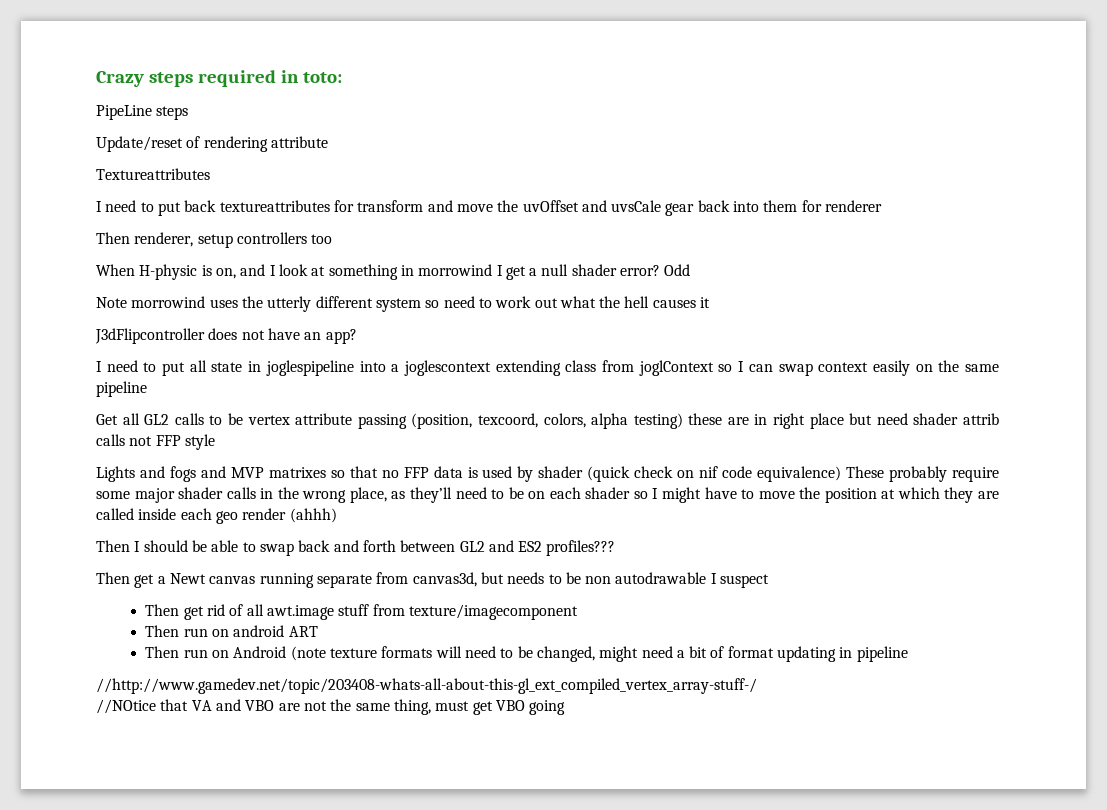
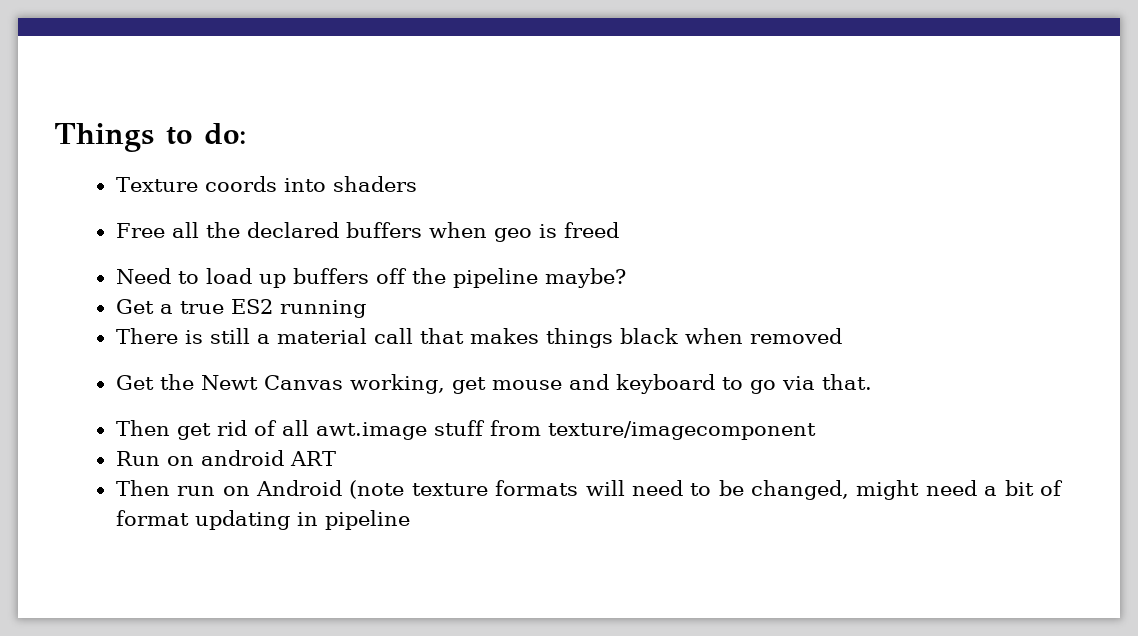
[96,70,342,87] [96,105,189,120] [96,136,328,152] [96,168,210,180] [96,200,883,216] [96,232,333,248] [96,264,691,280] [96,296,711,312] [95,328,357,344] [96,360,999,376] [96,381,147,397] [96,413,1000,429] [96,434,215,450] [96,466,999,482] [96,487,999,503] [96,508,337,524] [96,540,616,556] [96,572,770,588] Crazy steps required in toto: // PipeLine steps // Update/reset of rendering attribute // Textureattributes // I need to put back textureattributes for transform and move the uvOffset and uvsCale gear back into them for renderer // Then renderer, setup controllers too // When H-physic is on, and I look at something in morrowind I get a null shader error? Odd // Note morrowind uses the utterly different system so need to work out what the hell causes it // J3dFlipcontroller does not have an app? // I need to put all state in joglespipeline into a joglescontext extending class from joglContext so I can swap context easily on the same pipeline // Get all GL2 calls to be vertex attribute passing (position, texcoord, colors, alpha testing) these are in right place but need shader attrib calls not FFP style // Lights and fogs and MVP matrixes so that no FFP data is used by shader (quick check on nif code equivalence) These probably require some major shader calls in the wrong place, as they’ll need to be on each shader so I might have to move the position at which they are called inside each geo render (ahhh) // Then I should be able to swap back and forth between GL2 and ES2 profiles??? // Then get a Newt canvas running separate from canvas3d, but needs to be non autodrawable I suspect -> [54,123,246,152] [115,176,417,192] [115,222,619,242] [115,268,626,288] [115,299,366,318] [115,328,842,348] [115,374,872,394] Things to do: // Texture coords into shaders // Free all the declared buffers when geo is freed // Need to load up buffers off the pipeline maybe? // Get a true ES2 running // There is still a material call that makes things black when removed // Get the Newt Canvas working, get mouse and keyboard to go via that.
[145,625,208,637] Then run -> [115,451,160,466] Run
[96,678,757,694] [96,699,566,715] // //http://www.gamedev.net/topic/203408-whats-all-about-this-gl_ext_compiled_vertex_array-stuff-/ // //NOtice that VA and VBO are not the same thing, must get VBO going -> (410, 520) none

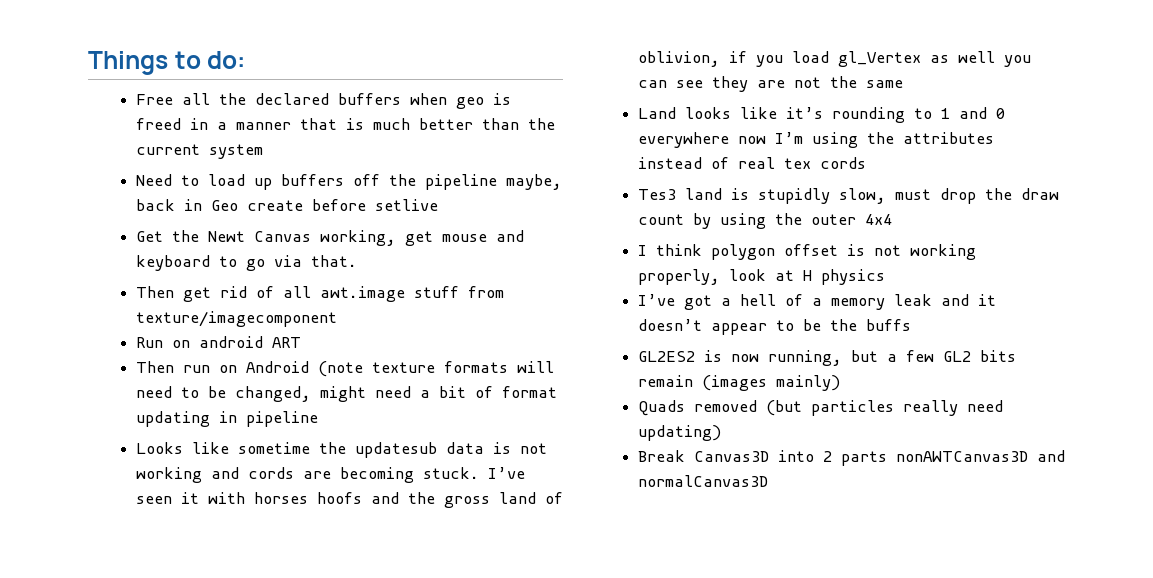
[115,176,417,192] // Texture coords into shaders -> (246, 60) none
(619, 230) none -> [189,118,555,130] [135,144,263,159] in a manner that is much better than the current system
[544,268,626,288] [115,299,366,318] [115,328,842,348] maybe? // Get a true ES2 running // There is still a material call that makes things black when removed -> [505,174,562,190] [135,199,438,211] maybe, back in Geo create before setlive
(410, 520) none -> [135,442,547,458] [135,467,525,483] [135,492,563,508] [637,51,1031,67] [637,76,903,92] [637,107,1005,123] [637,132,994,148] [637,157,866,169] [637,188,1059,204] [637,213,892,229] [637,244,976,260] [637,269,885,285] [637,294,996,310] [637,319,911,335] [637,350,1016,366] [637,375,840,391] [637,400,1003,416] [637,425,721,441] [637,450,1065,466] [637,475,768,487] // Looks like sometime the updatesub data is not working and cords are becoming stuck. I’ve seen it with horses hoofs and the gross land of oblivion, if you load gl_Vertex as well you can see they are not the same // Land looks like it’s rounding to 1 and 0 everywhere now I’m using the attributes instead of real tex cords // Tes3 land is stupidly slow, must drop the draw count by using the outer 4x4 // I think polygon offset is not working properly, look at H physics // I’ve got a hell of a memory leak and it doesn’t appear to be the buffs // GL2ES2 is now running, but a few GL2 bits remain (images mainly) // Quads removed (but particles really need updating) // Break Canvas3D into 2 parts nonAWTCanvas3D and normalCanvas3D

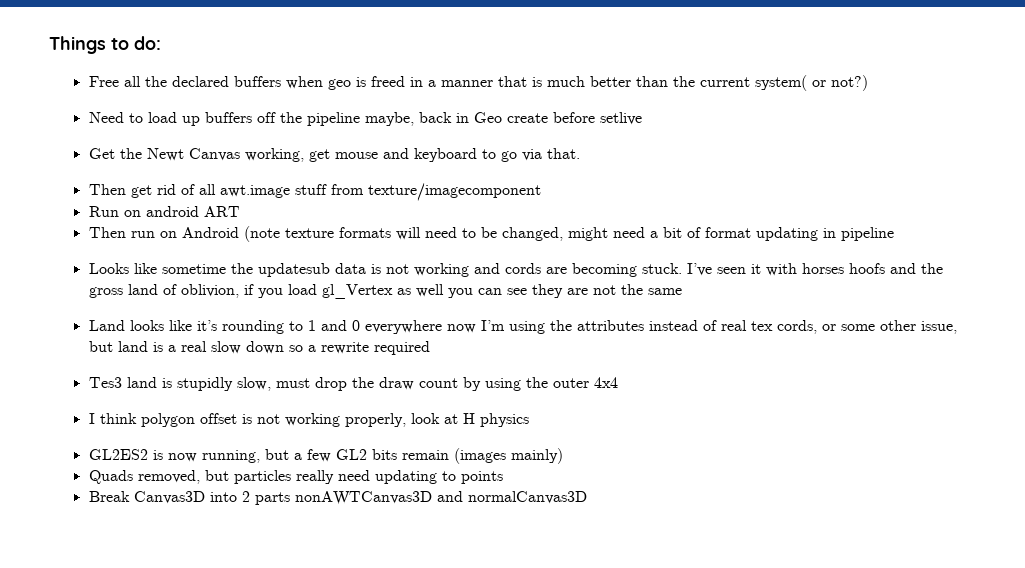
[208,144,263,159] system -> [754,75,868,91] system( or not?)
[819,157,866,169] cords -> [776,320,957,334] [88,341,430,355] cords, or some other issue, but land is a real slow down so a rewrite required
[637,294,996,310] [637,319,911,335] // I’ve got a hell of a memory leak and it doesn’t appear to be the buffs -> (529, 420) none
[693,400,802,416] removed (but -> [137,470,229,484] removed, but
[637,425,721,441] updating) -> [374,470,503,484] updating to points

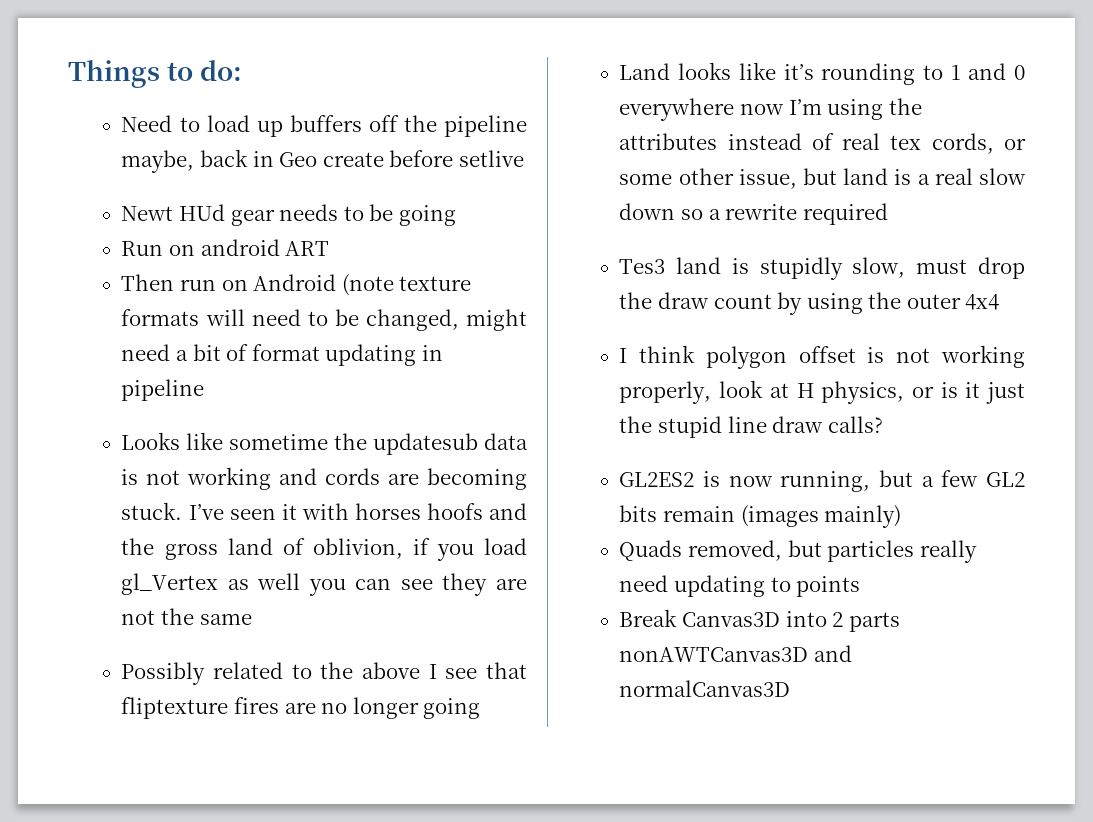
[88,75,868,91] // Free all the declared buffers when geo is freed in a manner that is much better than the current system( or not?) -> (243, 70) none
[88,148,580,162] [88,183,541,201] Get the Newt Canvas working, get mouse and keyboard to go via that. // Then get rid of all awt.image stuff from texture/imagecomponent -> [121,204,456,226] Newt HUd gear needs to be going
(682, 291) none -> [121,662,527,685] [121,697,481,719] // Possibly related to the above I see that fliptexture fires are no longer going
[479,413,529,427] physics -> [821,381,1025,404] [619,416,883,438] physics, or is it just the stupid line draw calls?

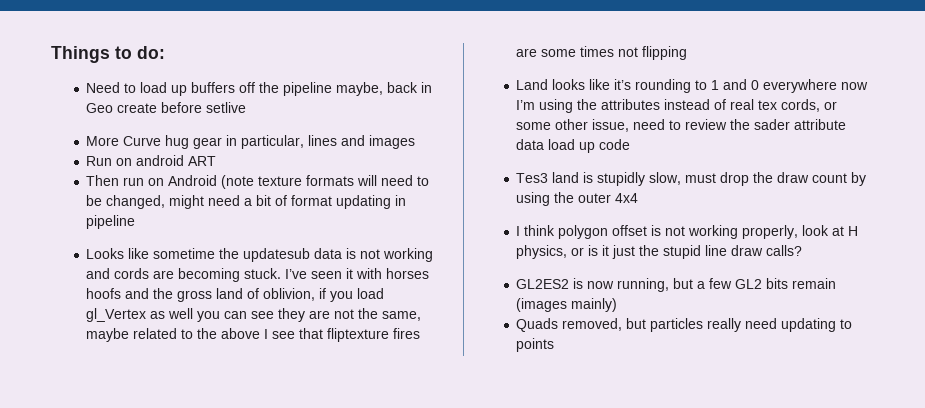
[121,204,456,226] Newt HUd gear needs to be going -> [86,135,416,149] More Curve hug gear in particular, lines and images
[199,613,252,625] [121,662,206,685] same // Possibly -> [382,311,422,321] [86,328,130,342] same, maybe
[321,697,481,719] no longer going -> [541,46,688,60] some times not flipping
[803,168,1026,185] [619,203,888,225] but land is a real slow down so a rewrite required -> [633,119,847,130] [516,139,631,153] need to review the sader attribute data load up code
[619,609,900,632] [619,645,852,662] [619,680,791,697] // Break Canvas3D into 2 parts nonAWTCanvas3D and normalCanvas3D -> (555, 345) none

